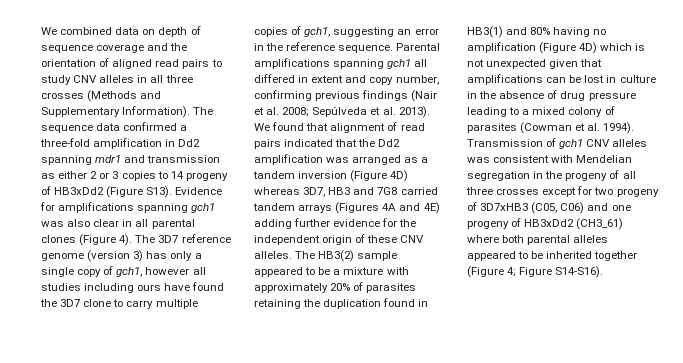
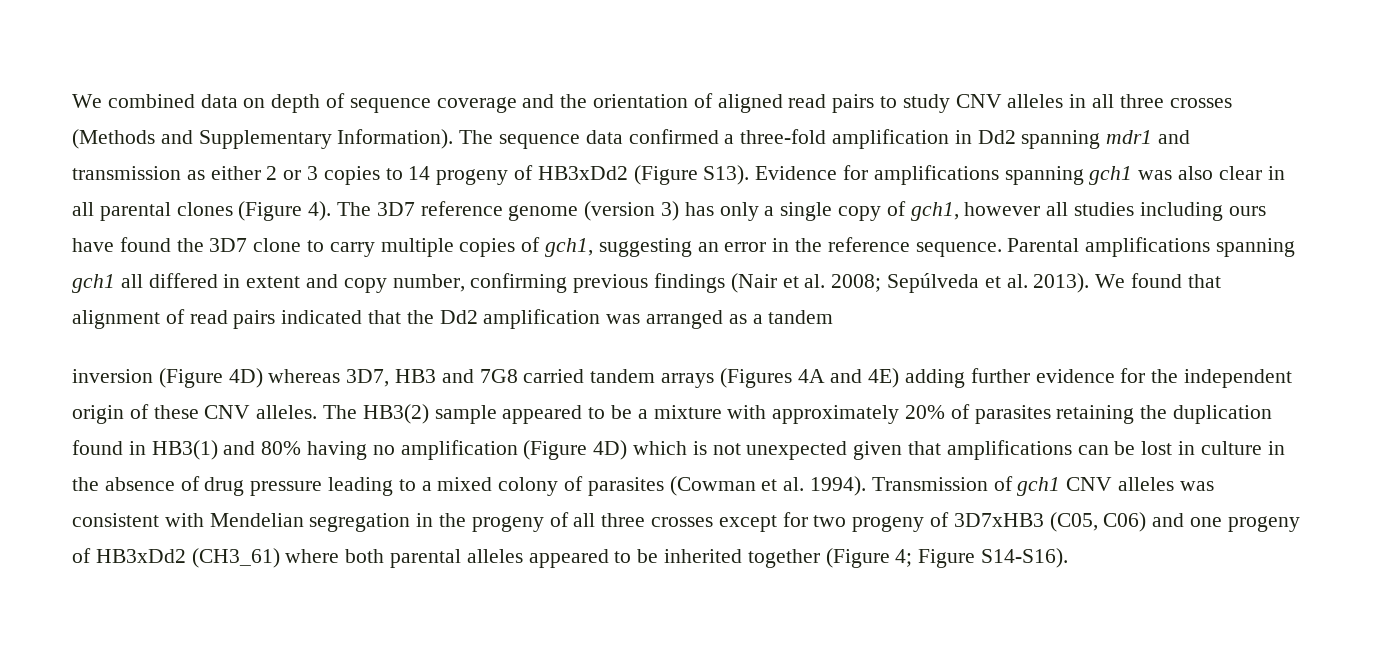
(295, 175) none -> (834, 317) //

